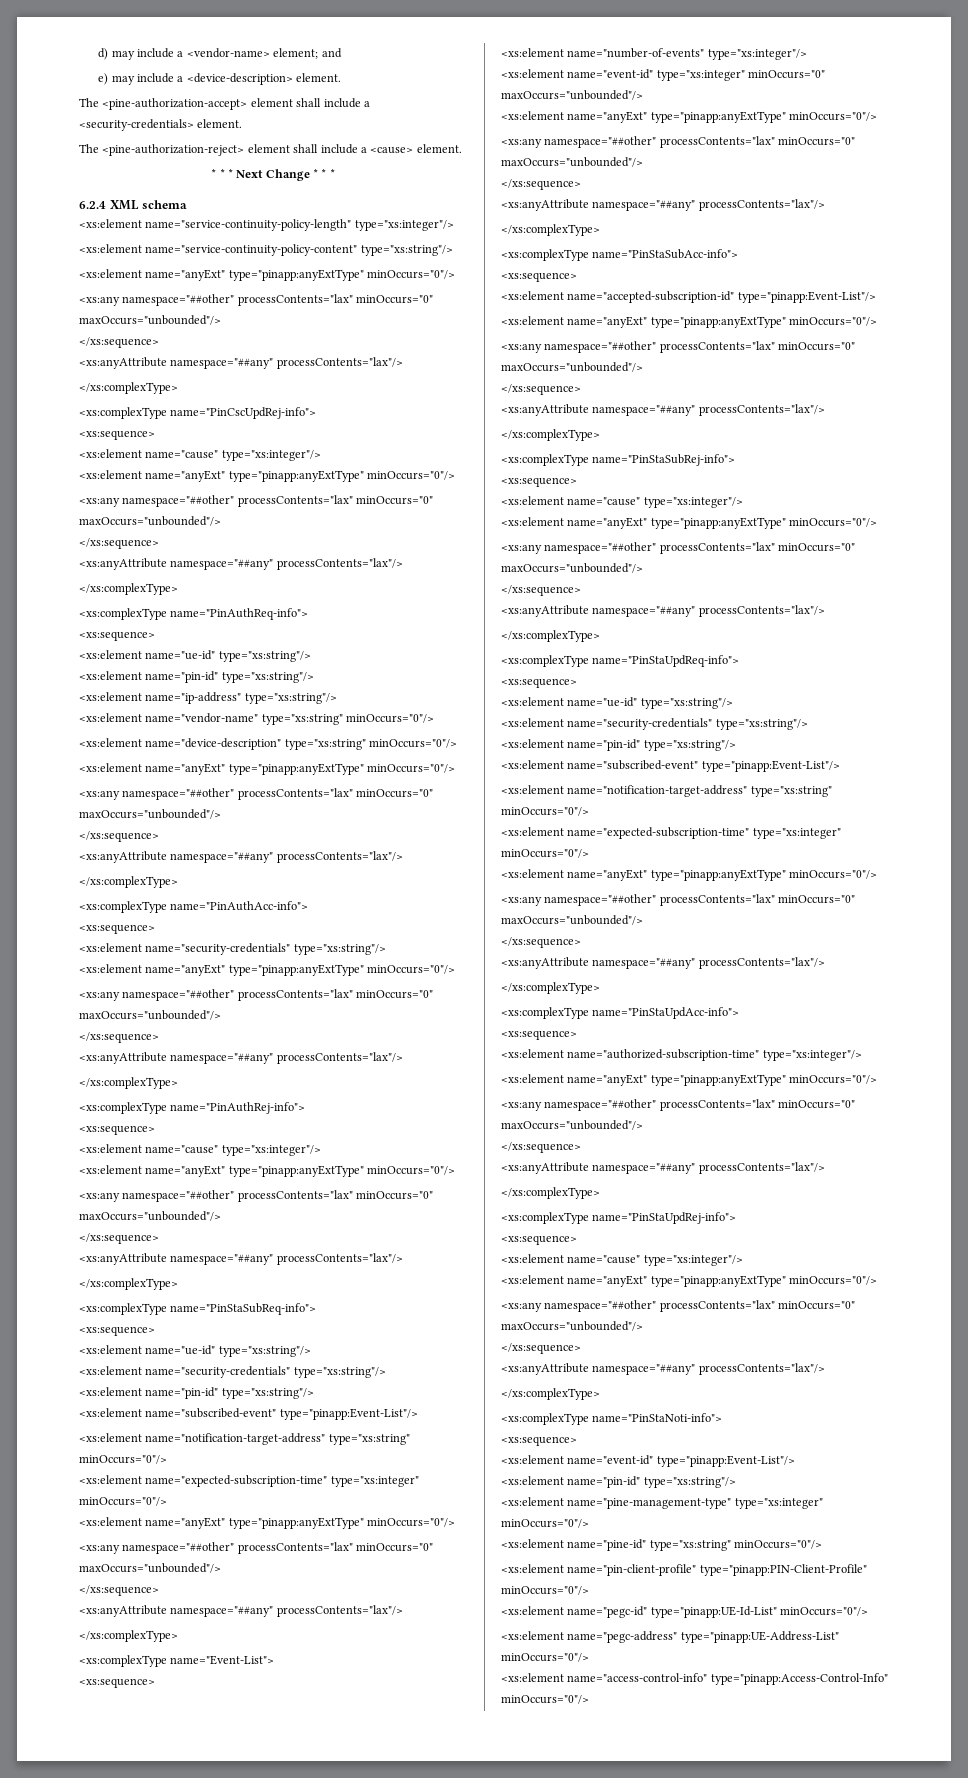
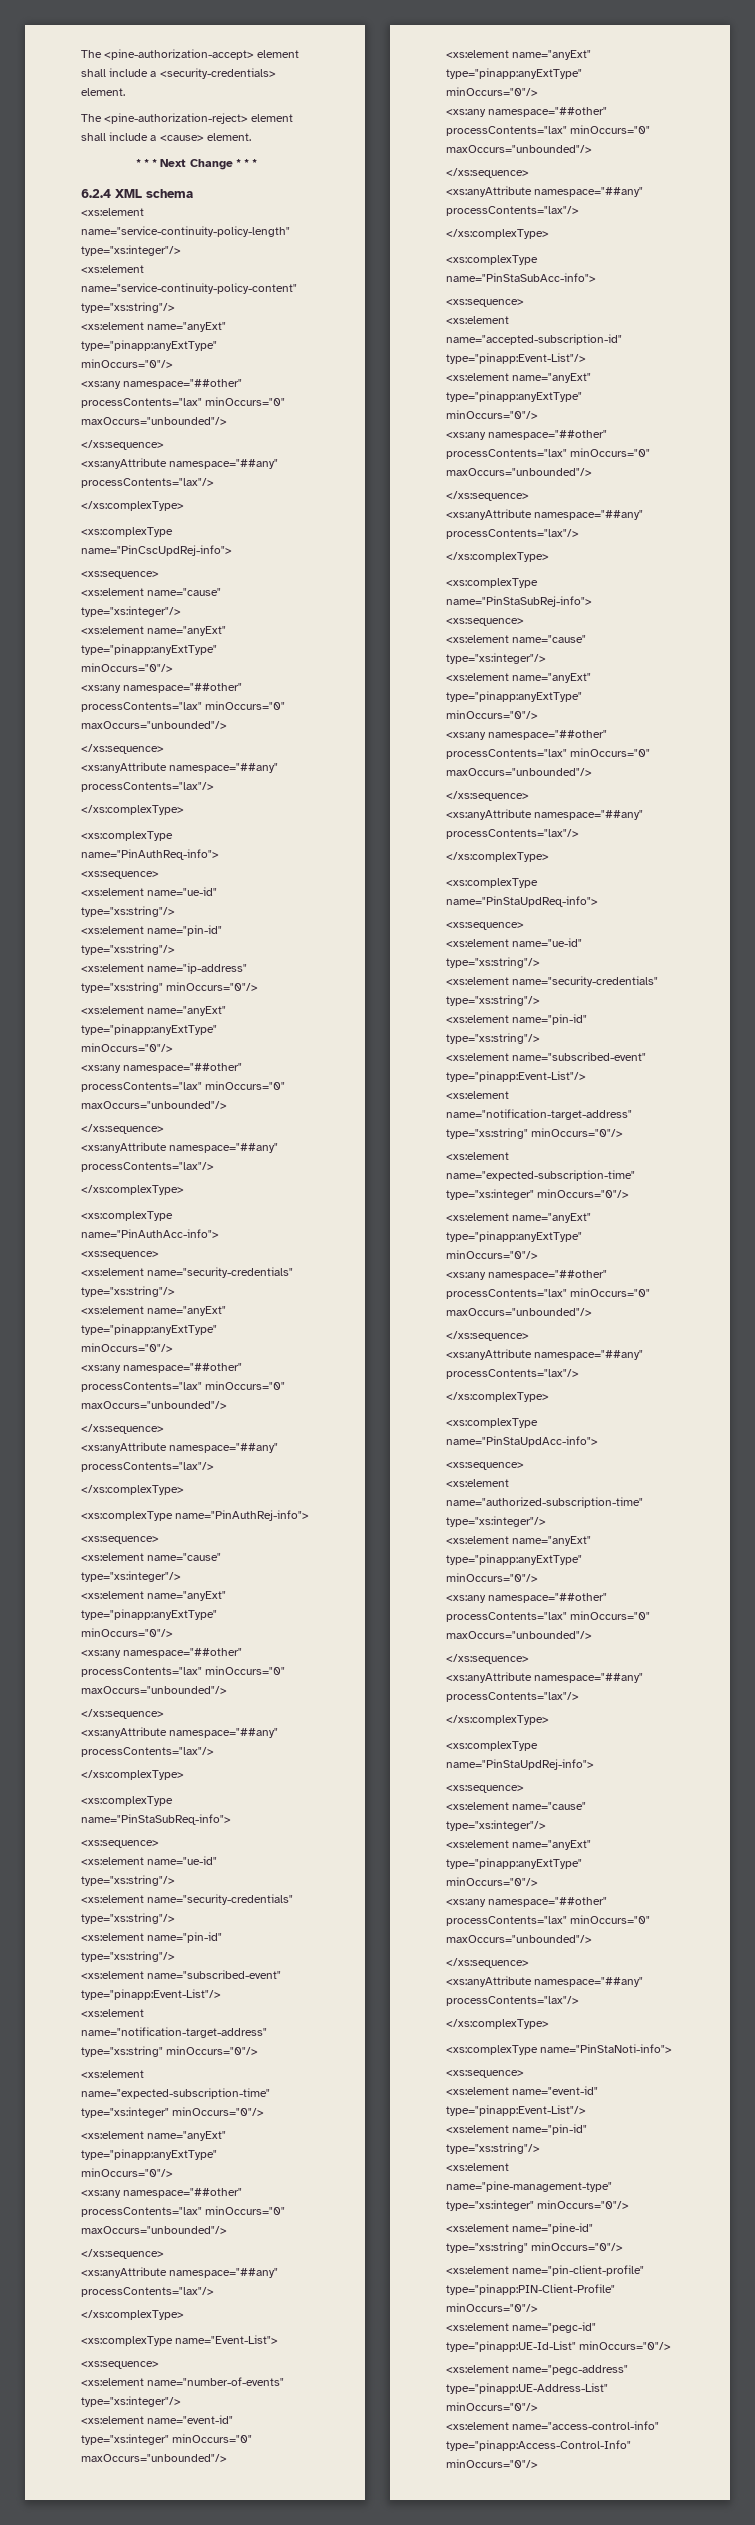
[98,48,342,60] [98,73,342,85] d) may include a <vendor-name> element; and // e) may include a <device-description> element. // -> (81, 54) none
[244,693,337,704] [79,713,435,725] [79,738,282,750] type="xs:string"/> // <xs:element name="vendor-name" type="xs:string" minOccurs="0"/> // <xs:element name="device-description" -> (248, 968) none

